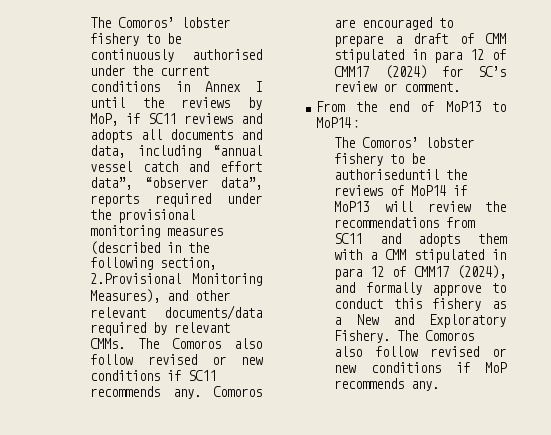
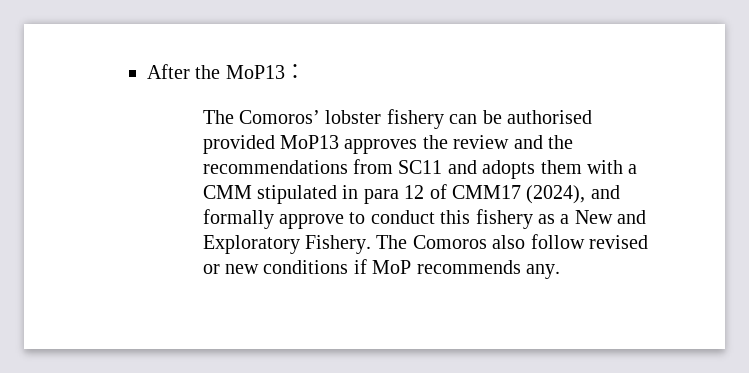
[90,17,231,28] [90,33,182,46] [90,49,262,62] [90,65,210,76] [90,81,262,92] [90,97,262,110] [90,113,263,126] [90,129,262,143] [90,145,262,158] [90,161,262,172] [90,177,262,190] [90,193,262,207] [90,209,196,223] [90,225,224,238] [90,241,210,255] [90,257,217,270] [90,273,262,286] [90,289,231,303] [90,305,262,320] [90,322,231,336] [90,338,262,349] [90,354,263,365] [90,370,217,381] [90,386,262,399] [334,17,454,30] [334,33,507,47] [334,49,507,63] [334,65,506,79] [334,81,461,92] [316,101,506,112] [316,117,352,128] The Comoros’ lobster fishery to be continuously authorised under the current conditions in Annex I until the reviews by MoP, if SC11 reviews and adopts all documents and data, including “annual vessel catch and effort data”, “observer data”, reports required under the provisional monitoring measures (described in the following section, 2.Provisional Monitoring Measures), and other relevant documents/data required by relevant CMMs. The Comoros also follow revised or new conditions if SC11 recommends any. Comoros are encouraged to prepare a draft of CMM stipulated in para 12 of CMM17 (2024) for SC’s review or comment. // From the end of MoP13 to MoP14 -> [146,64,285,79] After the MoP13
[390,153,426,164] [334,169,468,180] [334,185,468,196] [334,201,471,212] to be authoriseduntil the reviews of MoP14 if MoP13 will review -> [449,110,592,124] [202,135,543,154] can be authorised provided MoP13 approves the review and

